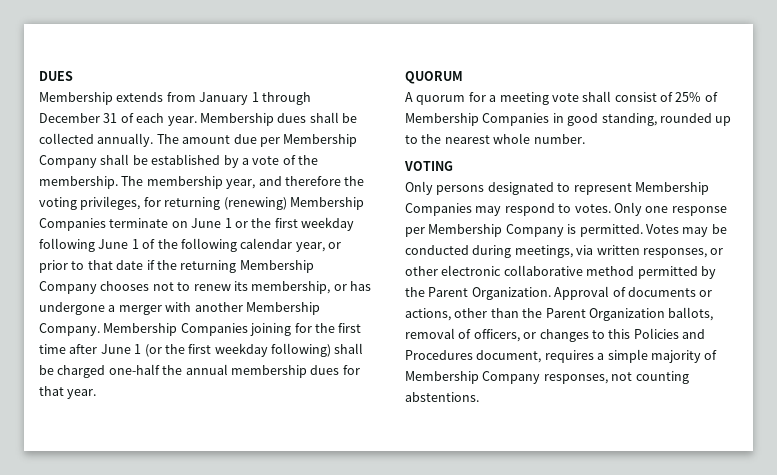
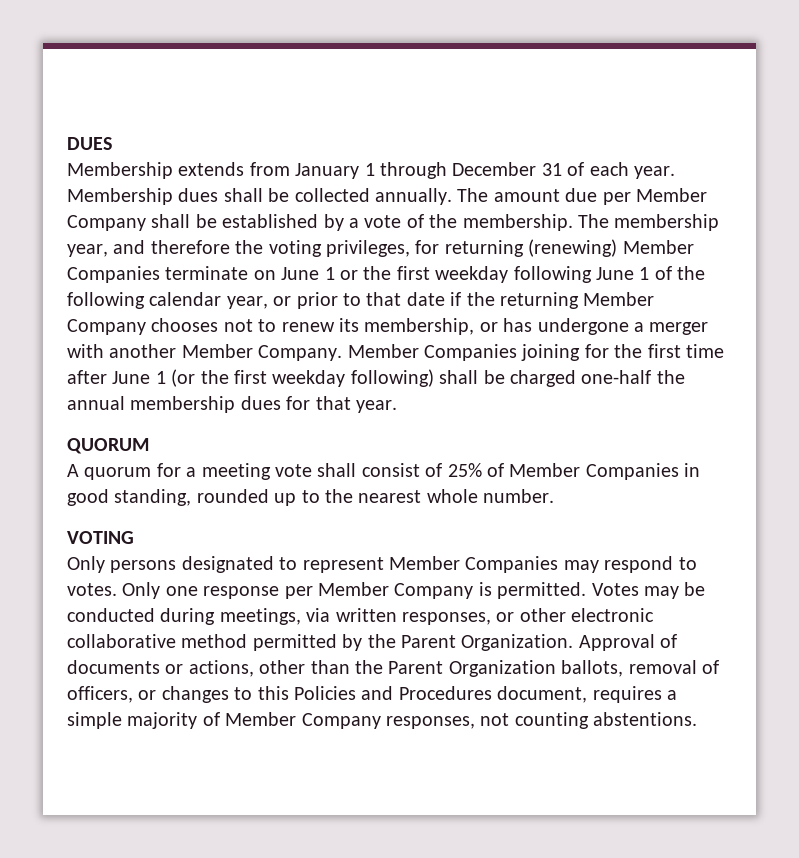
[283,134,358,147] Membership -> [635,188,707,202] Member
[289,197,364,210] Membership -> [622,240,694,254] Member
[239,260,314,273] Membership -> [583,292,655,306] Member
[245,302,320,315] [39,323,178,336] Membership Company. Membership -> [181,344,419,361] Member Company. Member
[405,113,479,126] Membership -> [509,463,581,477] Member
[634,182,709,195] Membership -> [389,556,460,570] Member
[428,224,503,237] Membership -> [318,582,389,596] Member
[405,371,479,384] Membership -> [225,712,297,726] Member

